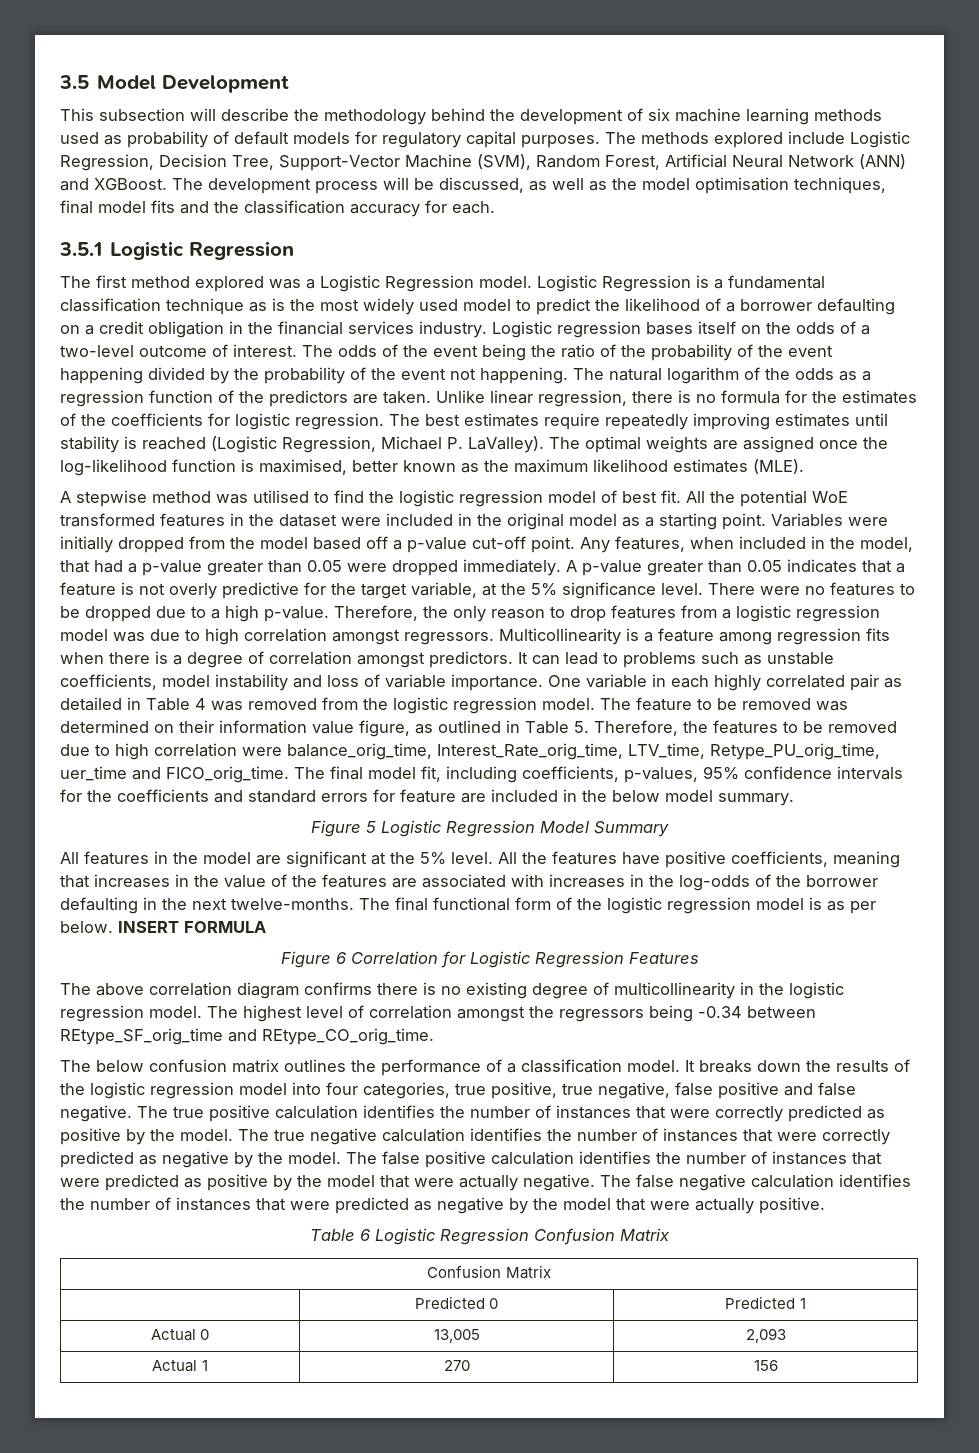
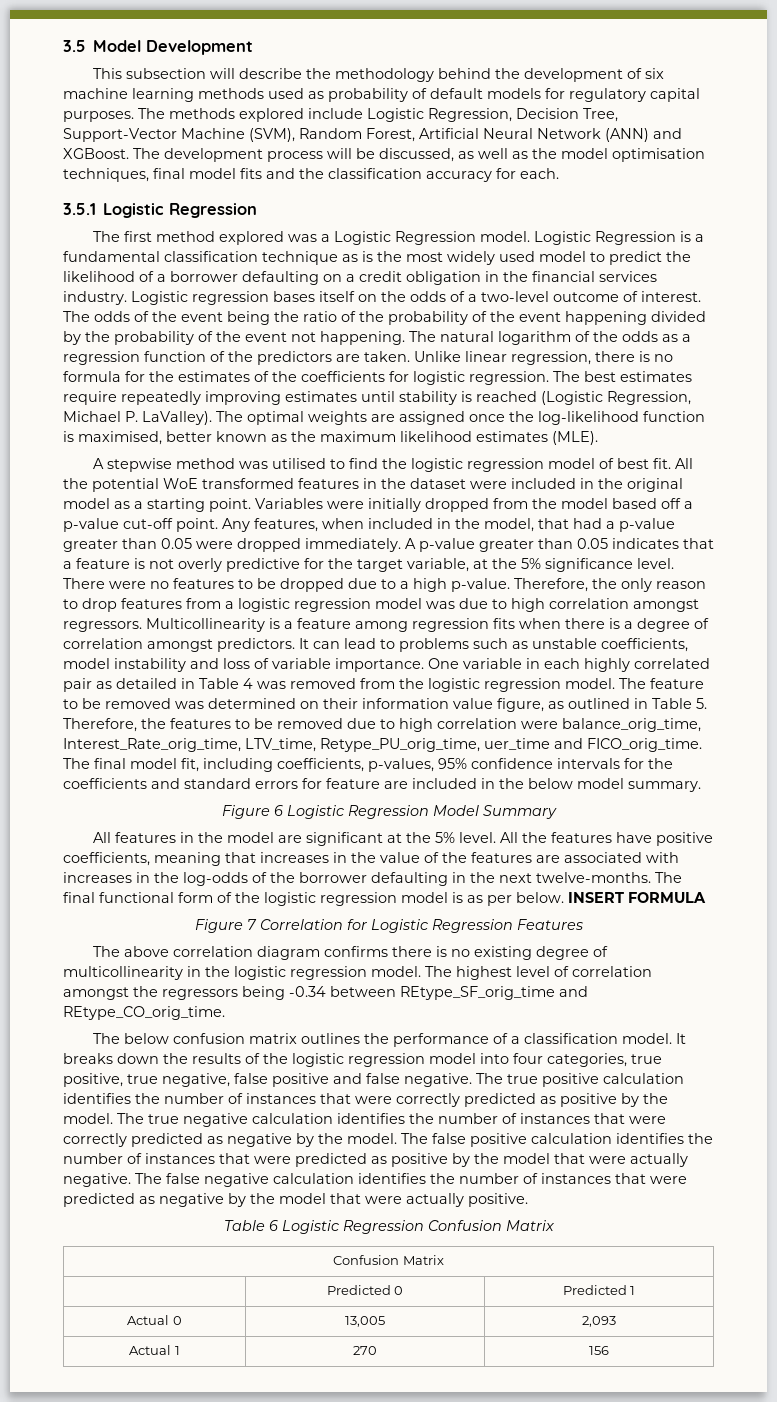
[366,821,376,833] 5 -> [273,805,283,816] 6
[335,952,346,964] 6 -> [246,919,257,930] 7

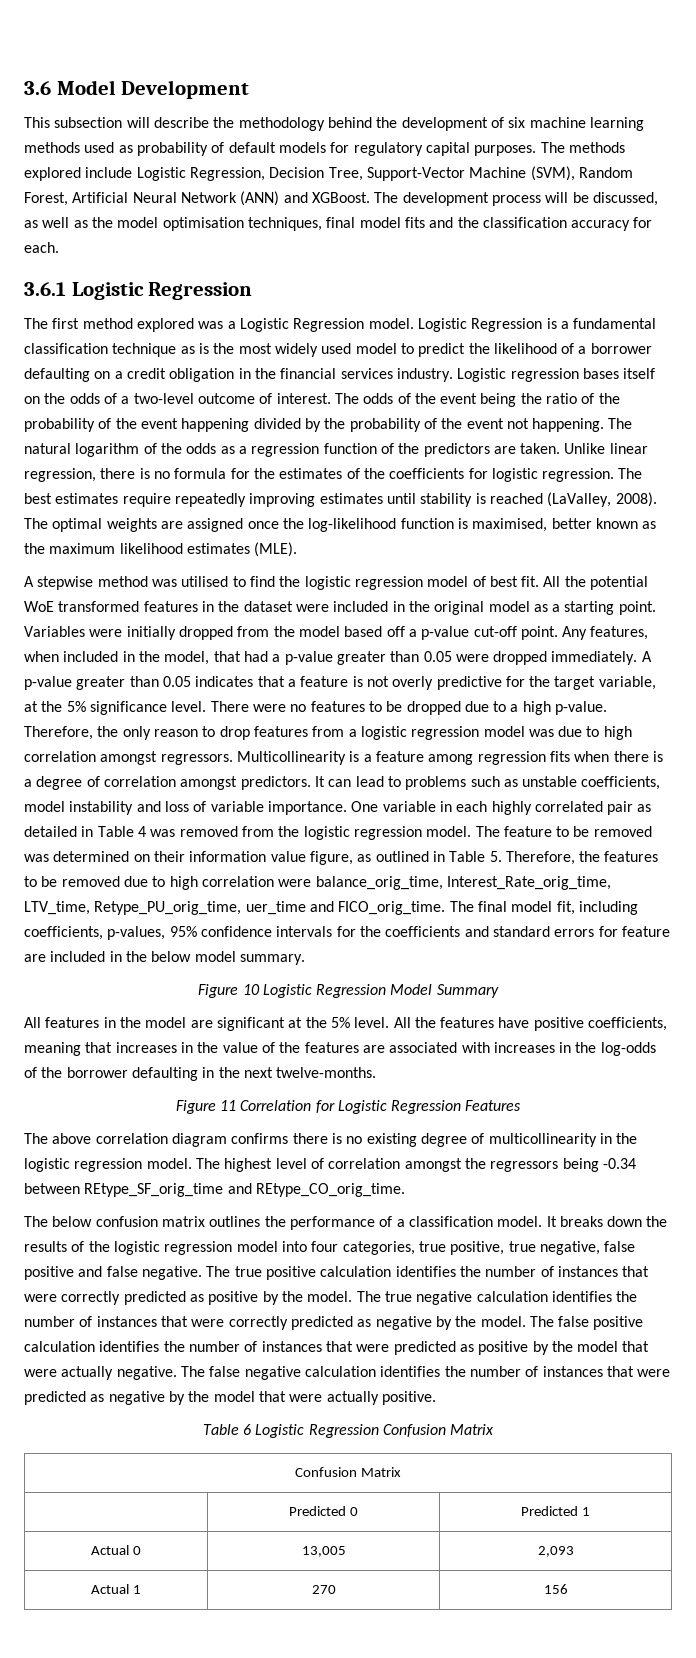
[63,40,86,52] 3.5 -> [24,81,51,95] 3.6
[63,203,96,215] 3.5.1 -> [24,282,66,296] 3.6.1
[541,391,691,405] [63,411,212,425] (Logistic Regression, Michael P. LaValley). -> [547,492,657,507] (LaValley, 2008).
[273,805,283,816] 6 -> [242,984,260,995] 10
[655,872,682,883] [63,892,706,906] [194,919,257,933] The final functional form of the logistic regression model is as per below. INSERT FORMULA // Figure 7 -> [175,1100,236,1114] // Figure 11

